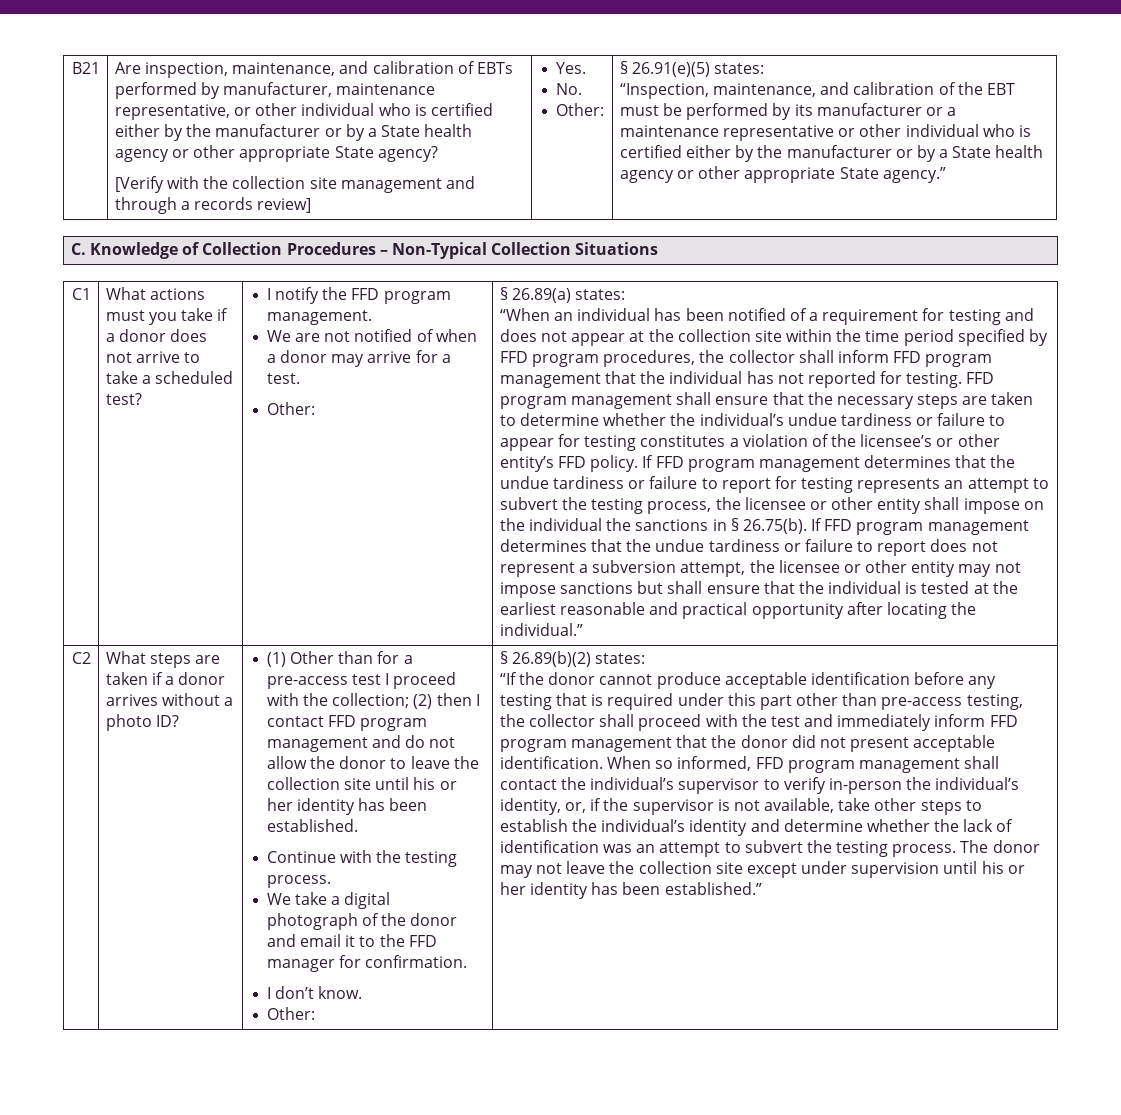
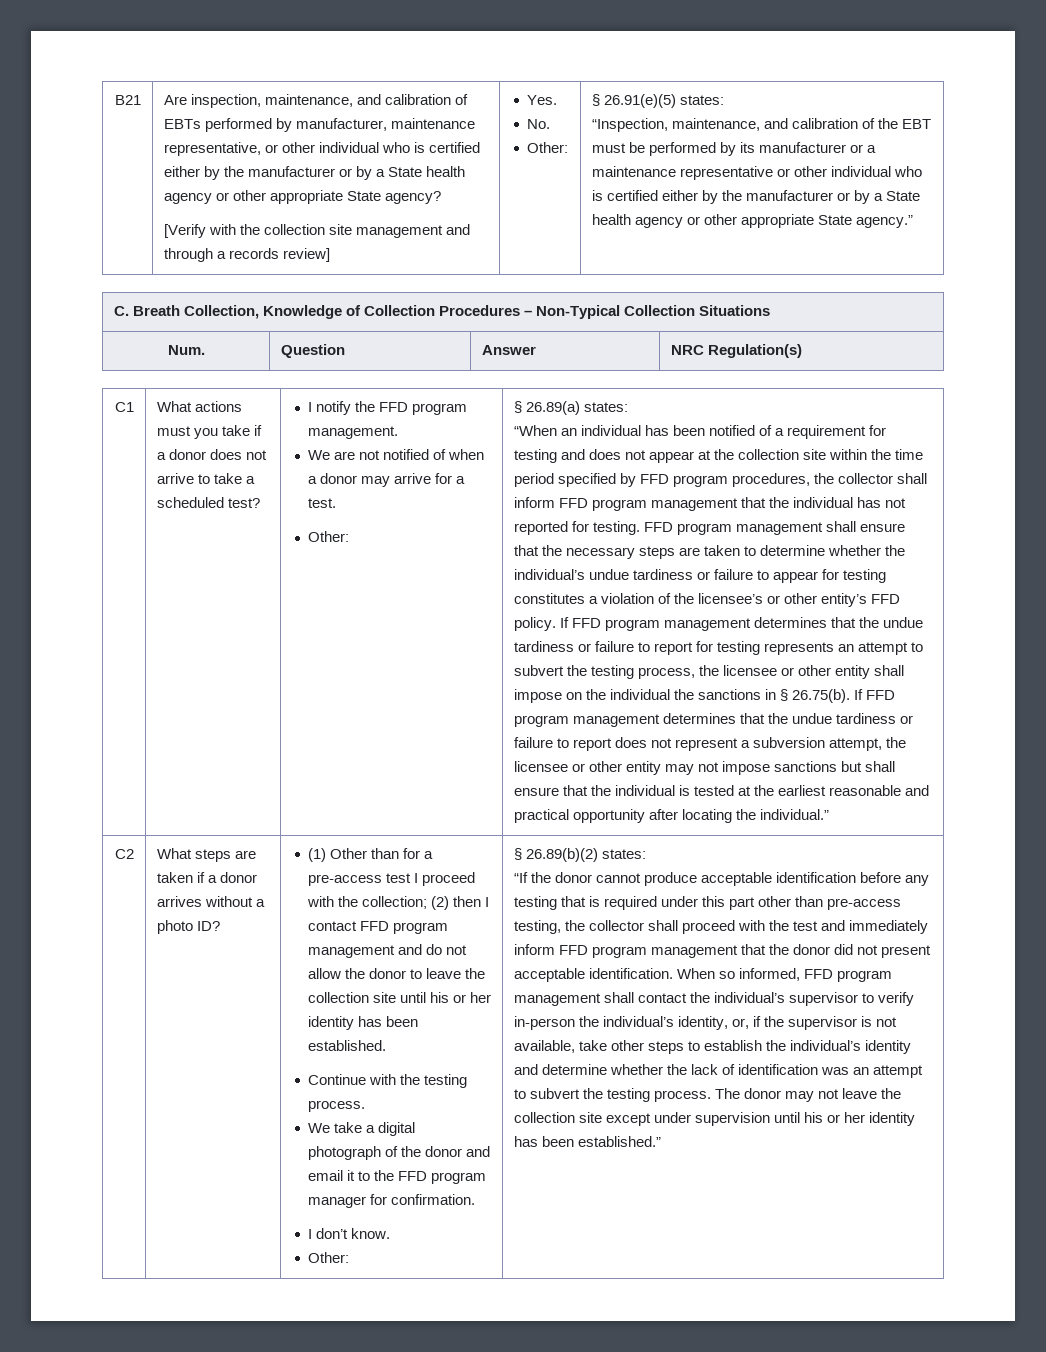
(86, 249) none -> [132,305,259,319] Breath Collection,
(659, 248) none -> [167,345,205,355] [280,344,345,358] [481,345,536,355] [670,344,802,358] // Num. | Question | Answer | NRC Regulation(s)
(437, 941) none -> [431,1172,487,1184] program

